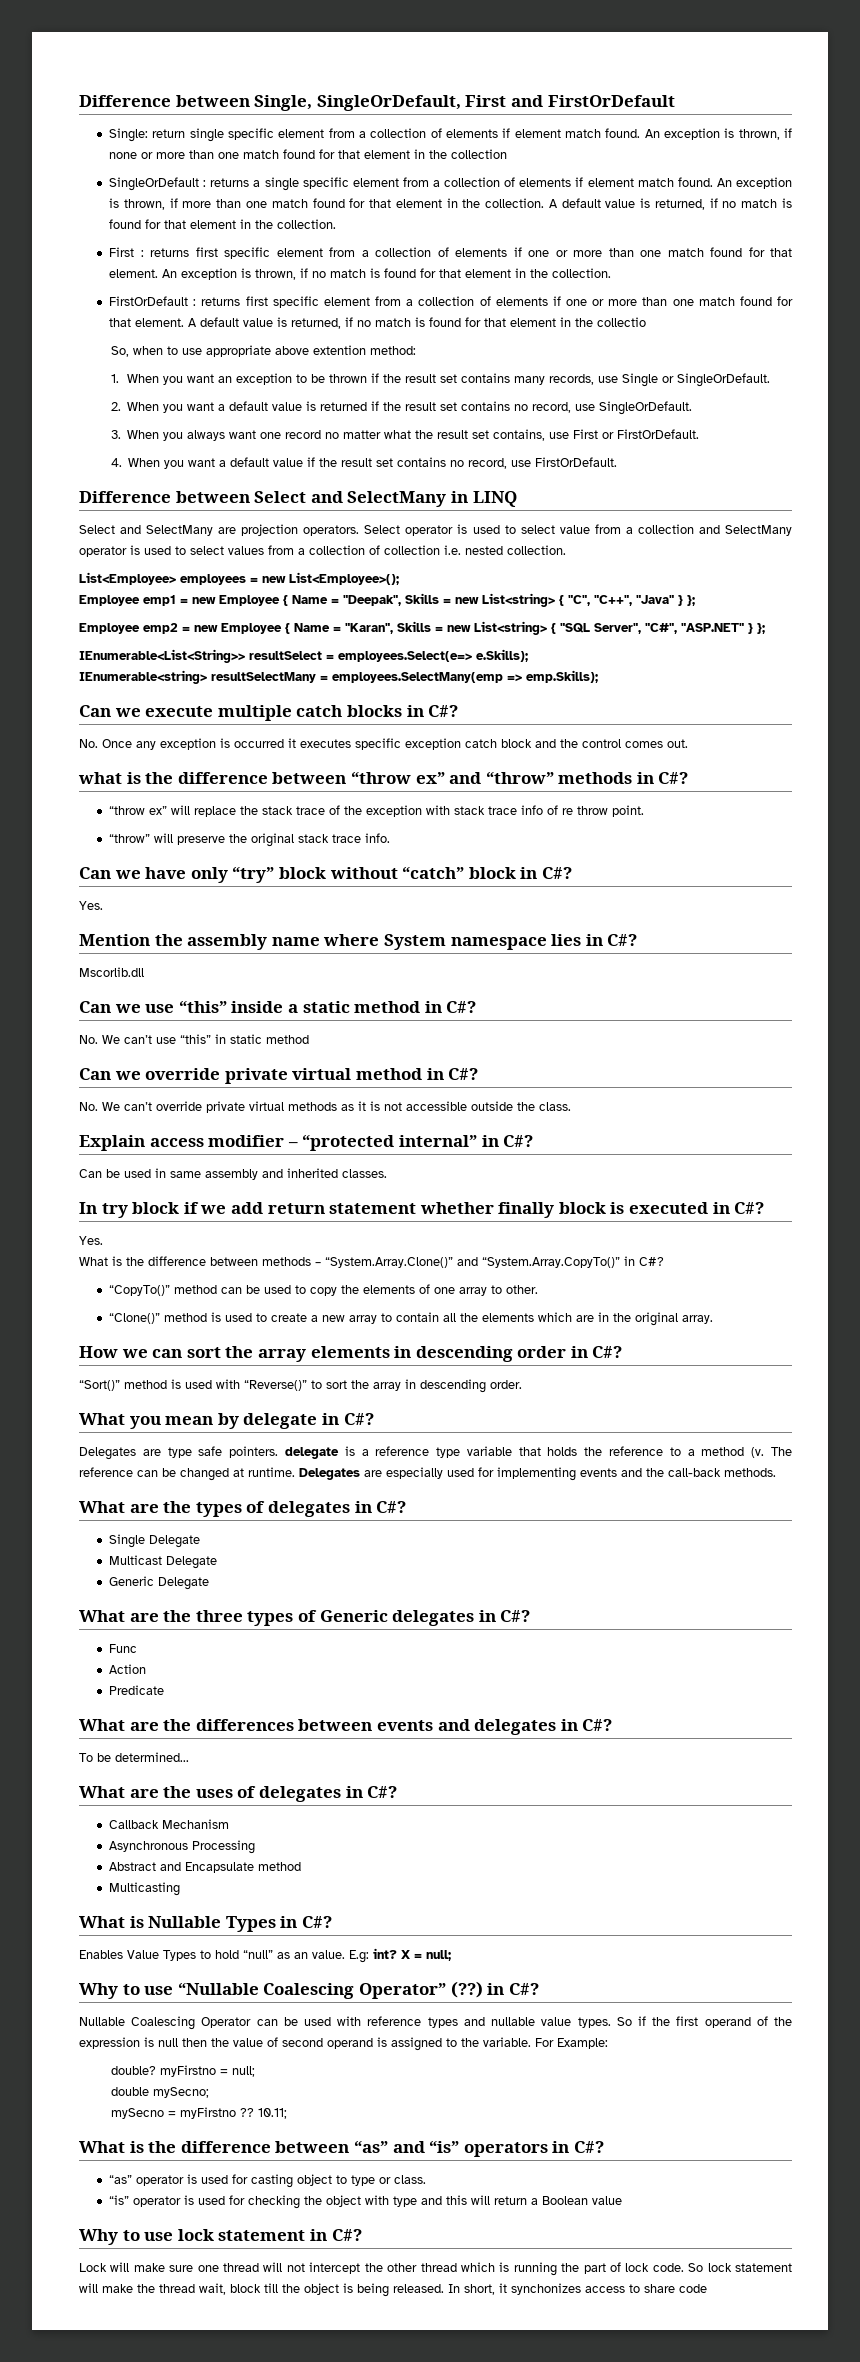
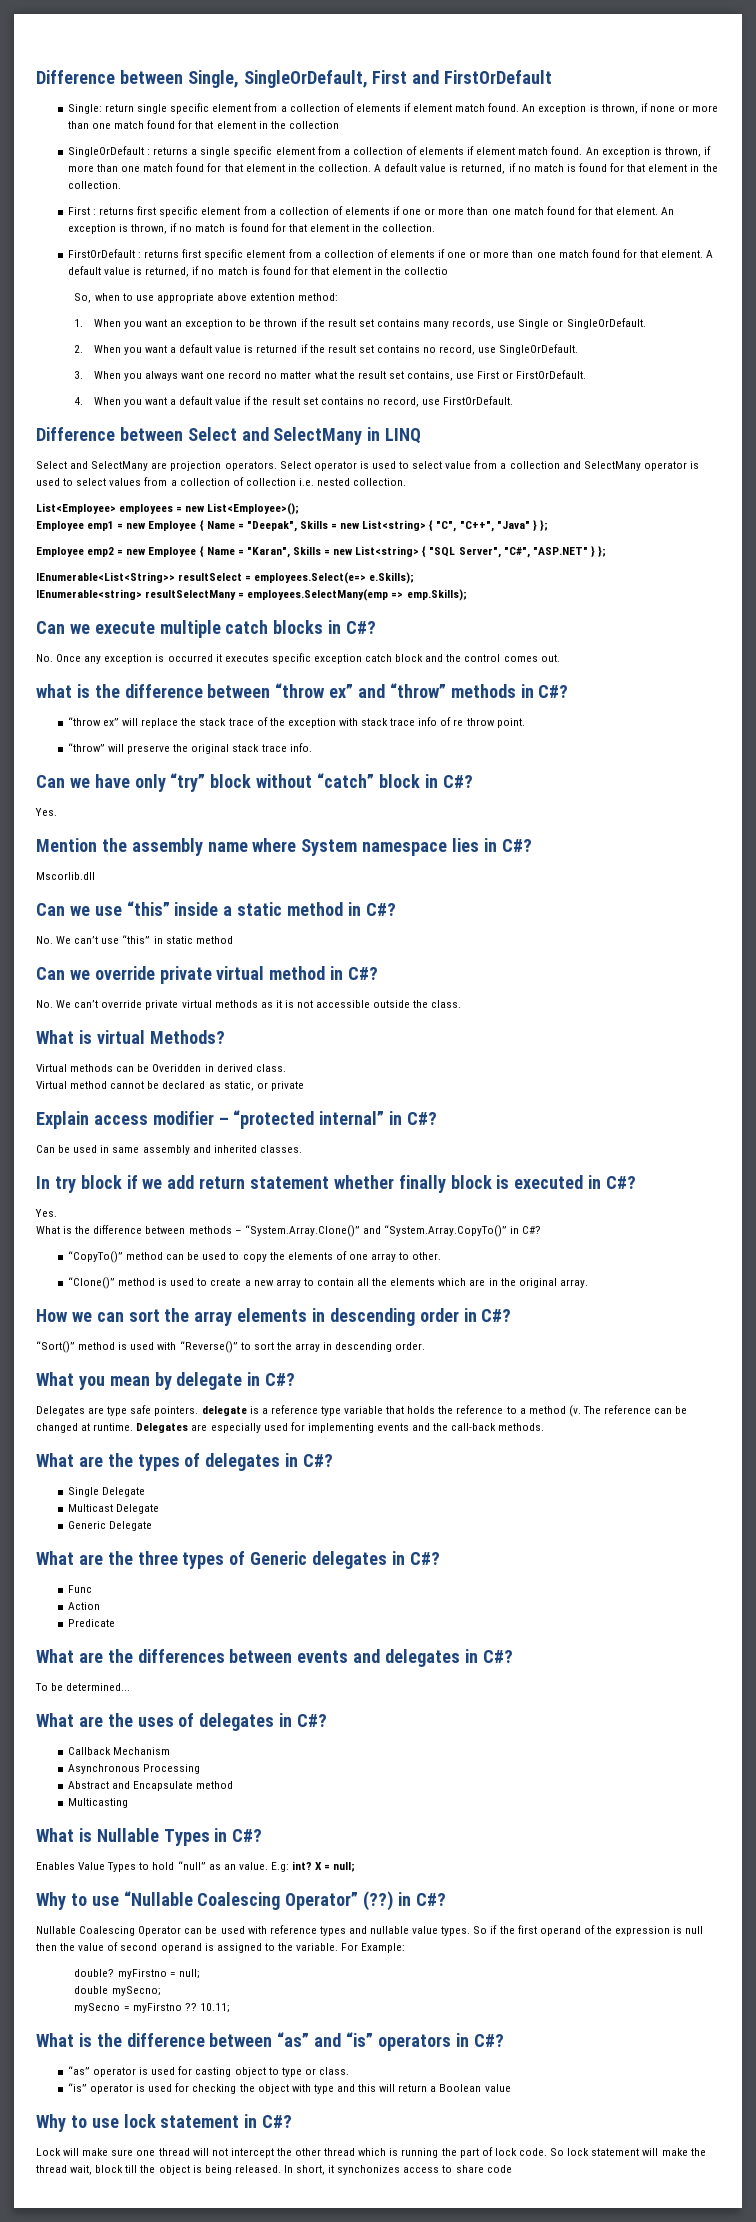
(571, 1106) none -> [36,1030,225,1044] [36,1064,286,1072] [36,1081,304,1091] // What is virtual Methods? // Virtual methods can be Overidden in derived class. // Virtual method cannot be declared as static, or private

